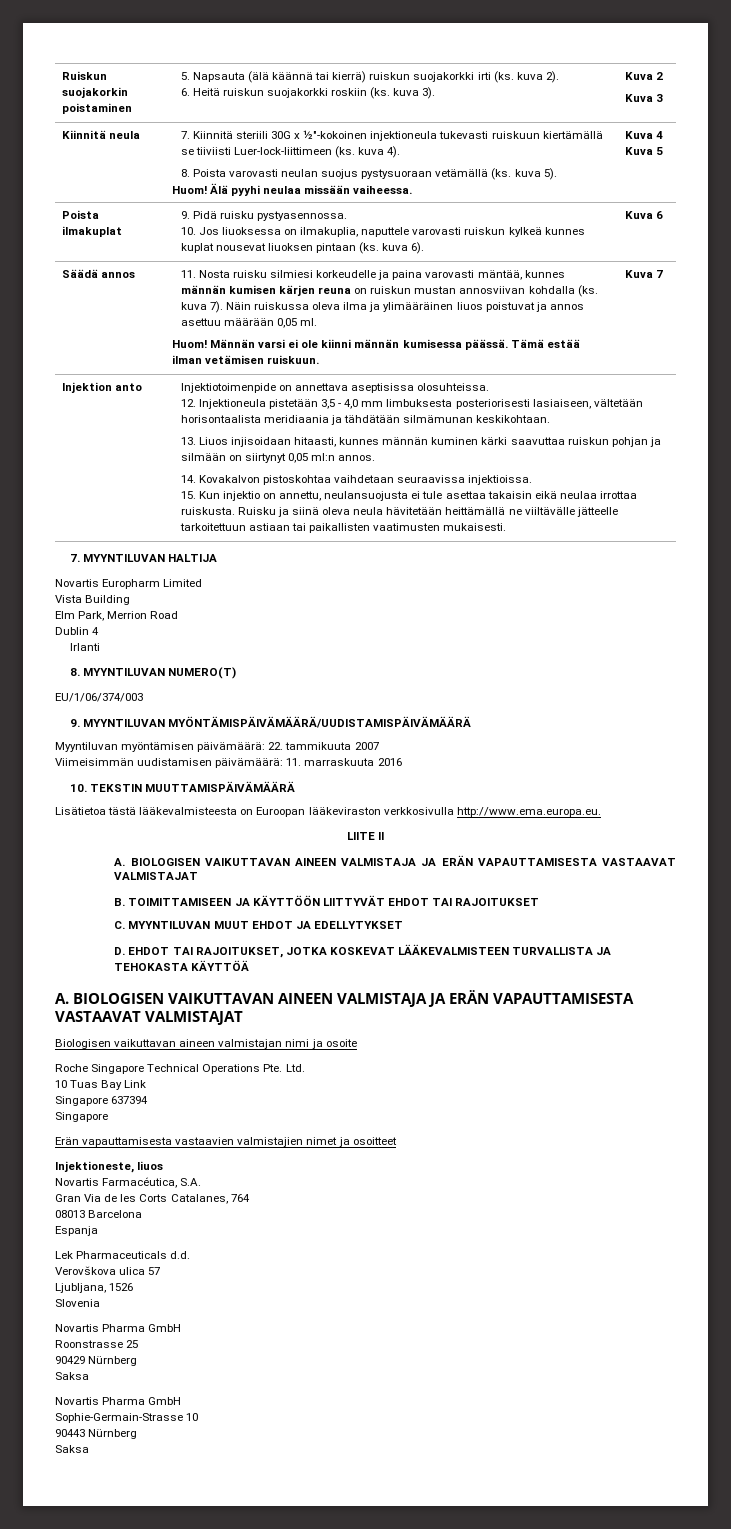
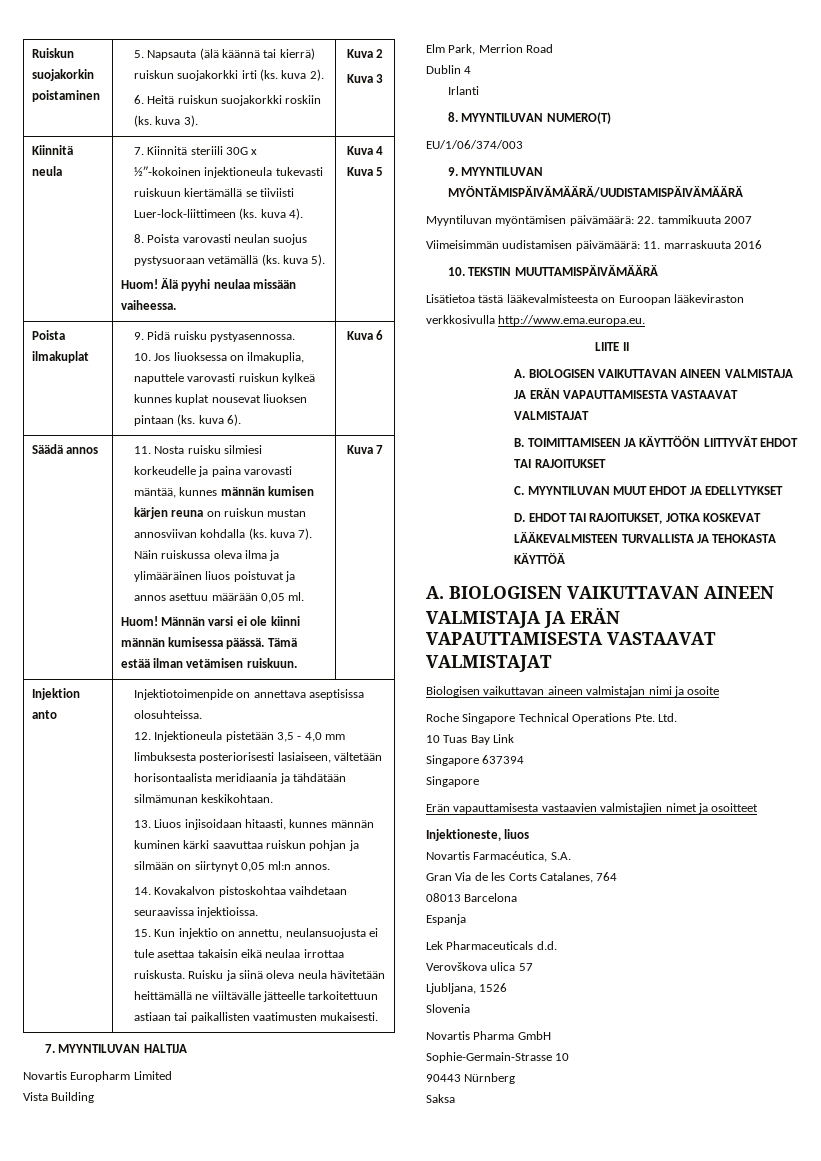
[55,1340,139,1348] [55,1356,138,1366] [55,1372,89,1380] [55,1397,182,1405] // Roonstrasse 25 // 90429 Nürnberg // Saksa // Novartis Pharma GmbH -> (551, 1035) none

